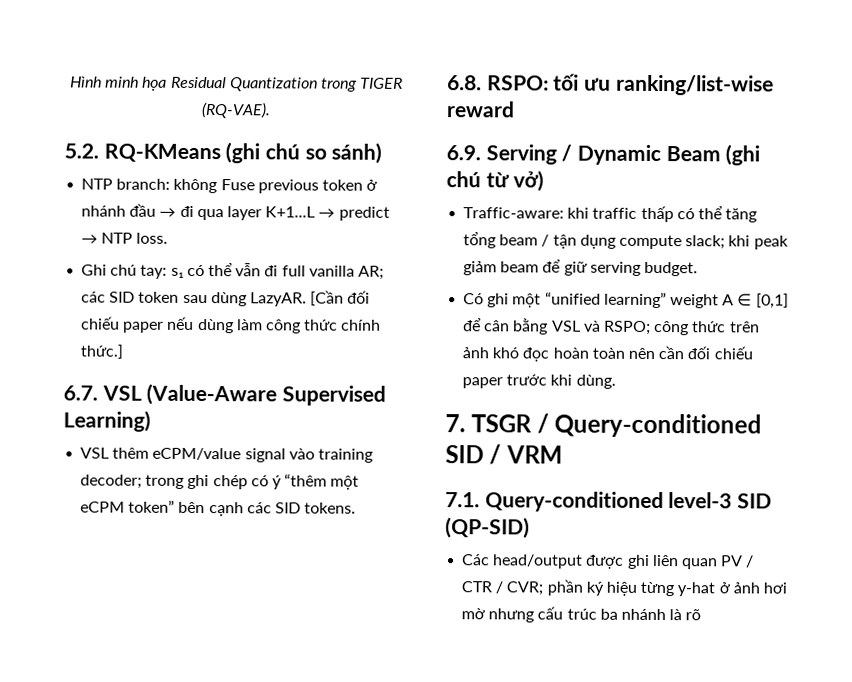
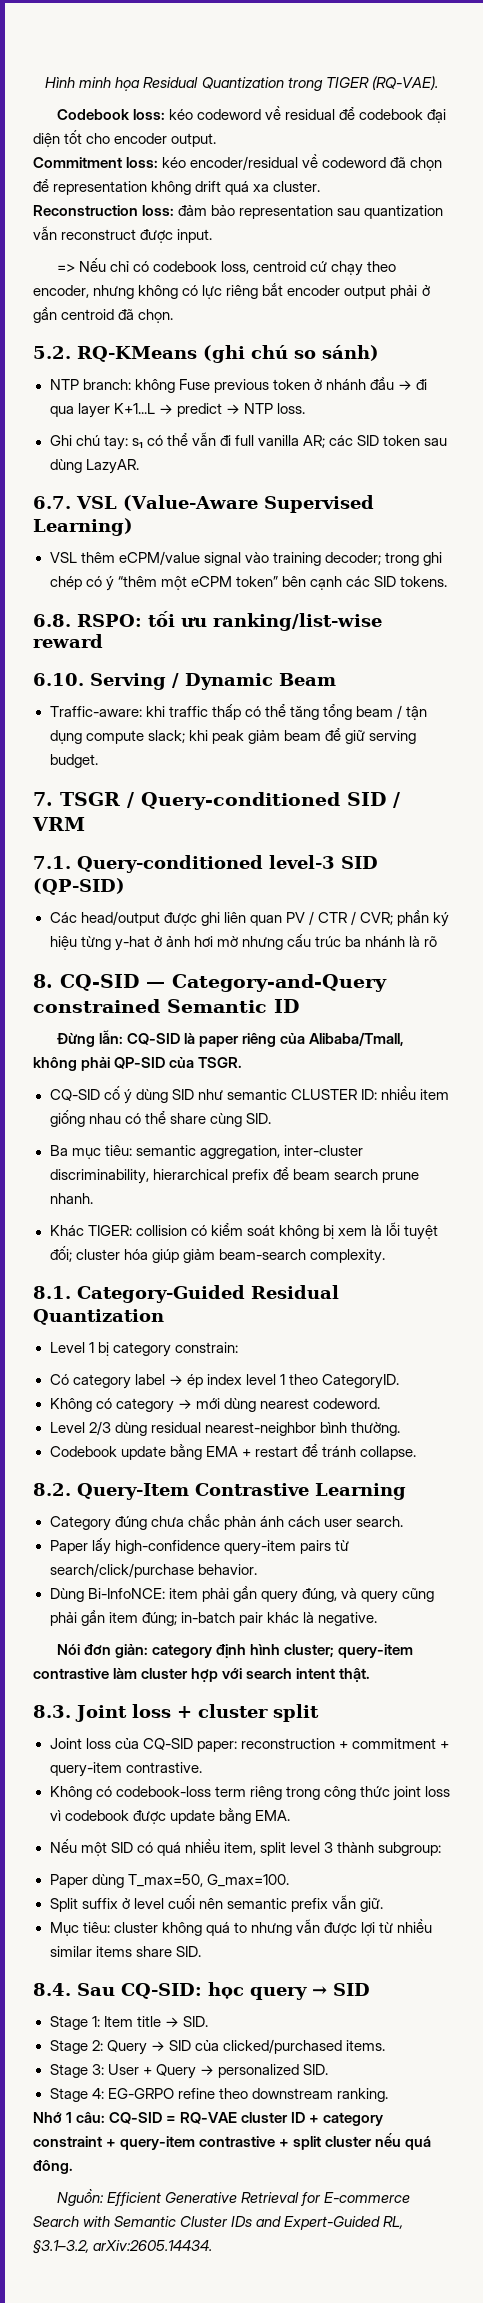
(271, 110) none -> [56,106,447,123] [33,130,217,147] [33,154,443,171] [33,179,321,195] [33,205,444,219] [33,226,213,243] [56,258,397,276] [33,283,430,299] [33,307,174,323] // Codebook loss: kéo codeword về residual để codebook đại diện tốt cho encoder output. // Commitment loss: kéo encoder/residual về codeword đã chọn để representation không drift quá xa cluster. // Reconstruction loss: đảm bảo representation sau quantization vẫn reconstruct được input. // => Nếu chỉ có codebook loss, centroid cứ chạy theo encoder, nhưng không có lực riêng bắt encoder output phải ở gần centroid đã chọn.
[310,290,371,306] [81,316,382,334] [80,344,124,359] [Cần đối chiếu paper nếu dùng làm công thức chính thức.] -> (139, 466) none
[446,145,481,161] 6.9. -> [33,673,84,686] 6.10.
[725,144,761,166] [446,170,545,192] (ghi chú từ vở) -> (336, 679) none
[463,291,789,309] [463,318,760,336] [462,346,753,362] [462,374,616,389] // Có ghi một “unified learning” weight A ∈ [0,1] để cân bằng VSL và RSPO; công thức trên ảnh khó đọc hoàn toàn nên cần đối chiếu paper trước khi dùng. -> (98, 761) none
(702, 615) none -> [33,974,388,992] [33,999,299,1013] [56,1030,405,1047] [33,1057,243,1071] [49,1086,450,1104] [49,1110,271,1127] [49,1145,363,1159] [49,1167,419,1184] [49,1193,93,1204] [49,1222,439,1240] [49,1246,385,1264] [33,1285,339,1303] [33,1309,164,1325] [49,1342,238,1357] [49,1374,399,1389] [49,1398,380,1413] [49,1421,400,1436] [49,1444,416,1460] [33,1483,406,1500] [49,1514,403,1531] [49,1538,349,1555] [49,1563,257,1578] [49,1586,434,1603] [49,1610,377,1626] [56,1644,414,1659] [33,1668,371,1683] [33,1704,319,1722] [49,1738,449,1752] [49,1762,202,1777] [49,1786,450,1801] [49,1808,290,1824] [49,1839,442,1856] [49,1874,289,1888] [49,1895,383,1912] [49,1919,433,1936] [49,1946,201,1957] [33,1982,370,2000] [49,2016,208,2030] [49,2039,385,2055] [49,2064,328,2079] [49,2088,388,2102] [33,2112,384,2126] [33,2133,432,2150] [33,2160,73,2174] [56,2189,411,2206] [33,2216,404,2230] [33,2240,213,2254] // 8. CQ-SID — Category-and-Query constrained Semantic ID // Đừng lẫn: CQ-SID là paper riêng của Alibaba/Tmall, không phải QP-SID của TSGR. // CQ-SID cố ý dùng SID như semantic CLUSTER ID: nhiều item giống nhau có thể share cùng SID. // Ba mục tiêu: semantic aggregation, inter-cluster discriminability, hierarchical prefix để beam search prune nhanh. // Khác TIGER: collision có kiểm soát không bị xem là lỗi tuyệt đối; cluster hóa giúp giảm beam-search complexity. // 8.1. Category-Guided Residual Quantization // Level 1 bị category constrain: // Có category label → ép index level 1 theo CategoryID. // Không có category → mới dùng nearest codeword. // Level 2/3 dùng residual nearest-neighbor bình thường. // Codebook update bằng EMA + restart để tránh collapse. // 8.2. Query-Item Contrastive Learning // Category đúng chưa chắc phản ánh cách user search. // Paper lấy high-confidence query-item pairs từ search/click/purchase behavior. // Dùng Bi-InfoNCE: item phải gần query đúng, và query cũng phải gần item đúng; in-batch pair khác là negative. // Nói đơn giản: category định hình cluster; query-item contrastive làm cluster hợp với search intent thật. // 8.3. Joint loss + cluster split // Joint loss của CQ-SID paper: reconstruction + commitment + query-item contrastive. // Không có codebook-loss term riêng trong công thức joint loss vì codebook được update bằng EMA. // Nếu một SID có quá nhiều item, split level 3 thành subgroup: // Paper dùng T_max=50, G_max=100. // Split suffix ở level cuối nên semantic prefix vẫn giữ. // Mục tiêu: cluster không quá to nhưng vẫn được lợi từ nhiều similar items share SID. // 8.4. Sau CQ-SID: học query → SID // Stage 1: Item title → SID. // Stage 2: Query → SID của clicked/purchased items. // Stage 3: User + Query → personalized SID. // Stage 4: EG-GRPO refine theo downstream ranking. // Nhớ 1 câu: CQ-SID = RQ-VAE cluster ID + category constraint + query-item contrastive + split cluster nếu quá đông. // Nguồn: Efficient Generative Retrieval for E-commerce Search with Semantic Cluster IDs and Expert-Guided RL, §3.1–3.2, arXiv:2605.14434.

